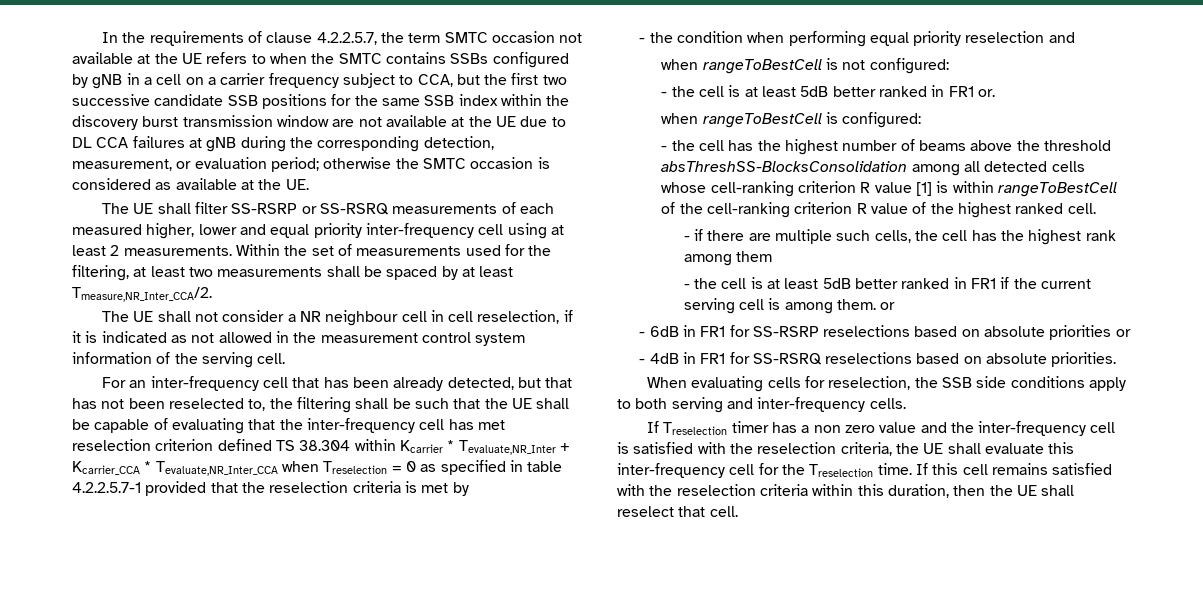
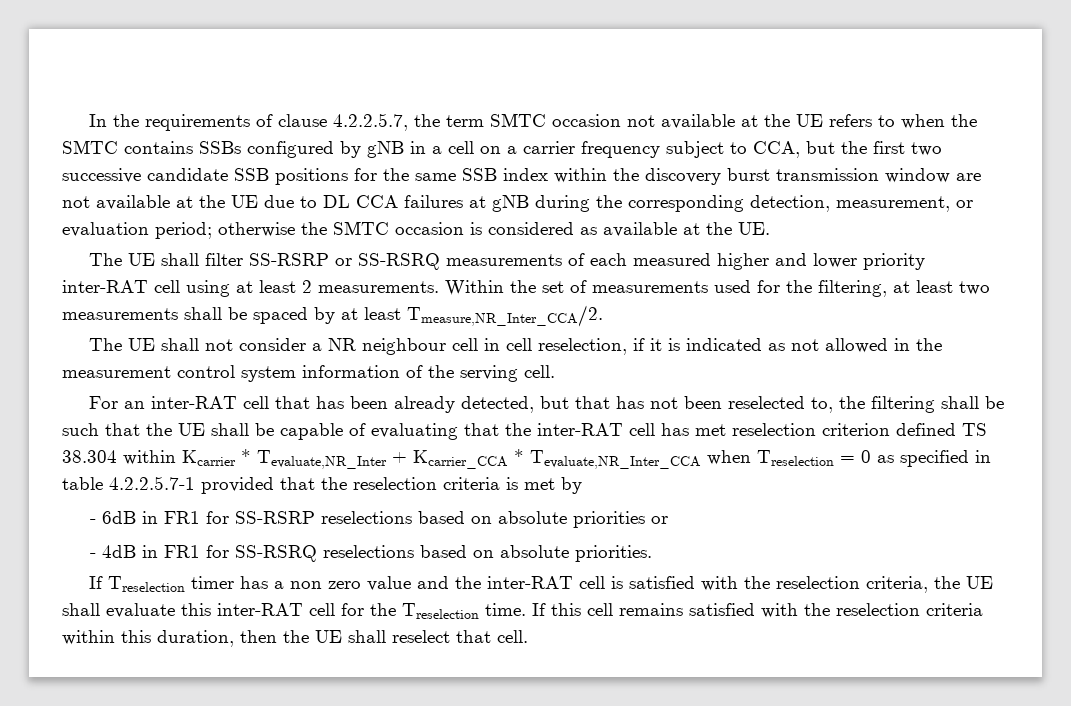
[146,223,474,239] higher, lower and equal priority inter-frequency -> [717,253,926,270] [62,280,148,293] higher and lower priority inter-RAT
[150,376,259,391] inter-frequency -> [151,396,238,409] inter-RAT
[306,418,415,433] inter-frequency -> [537,423,623,436] inter-RAT
[639,31,1075,47] [661,58,949,74] [661,85,995,97] [661,112,922,128] [661,139,1111,155] [661,161,1085,176] [661,181,1118,197] [661,202,1096,218] [683,229,1116,245] [683,251,772,266] [683,277,1091,289] [683,298,896,314] // - the condition when performing equal priority reselection and // when rangeToBestCell is not configured: // - the cell is at least 5dB better ranked in FR1 or. // when rangeToBestCell is configured: // - the cell has the highest number of beams above the threshold absThreshSS-BlocksConsolidation among all detected cells whose cell-ranking criterion R value [1] is within rangeToBestCell of the cell-ranking criterion R value of the highest ranked cell. // - if there are multiple such cells, the cell has the highest rank among them // - the cell is at least 5dB better ranked in FR1 if the current serving cell is among them. or -> (582, 485) none
[646,376,1126,392] [617,397,906,413] // When evaluating cells for reselection, the SSB side conditions apply to both serving and inter-frequency cells. -> (653, 553) none
[978,421,1087,436] inter-frequency -> [487,576,574,589] inter-RAT
[617,463,725,478] inter-frequency -> [217,603,303,616] inter-RAT

